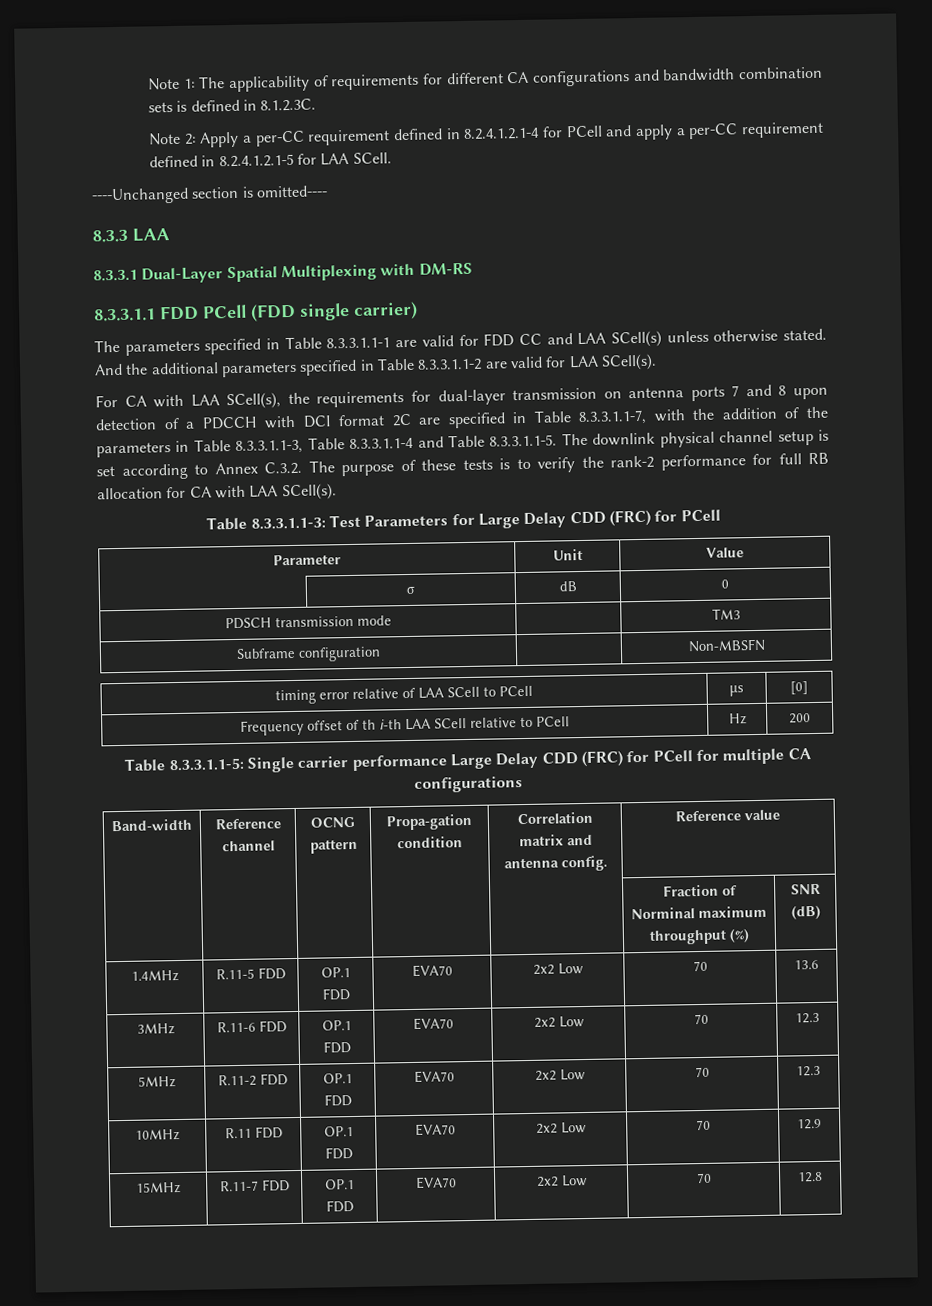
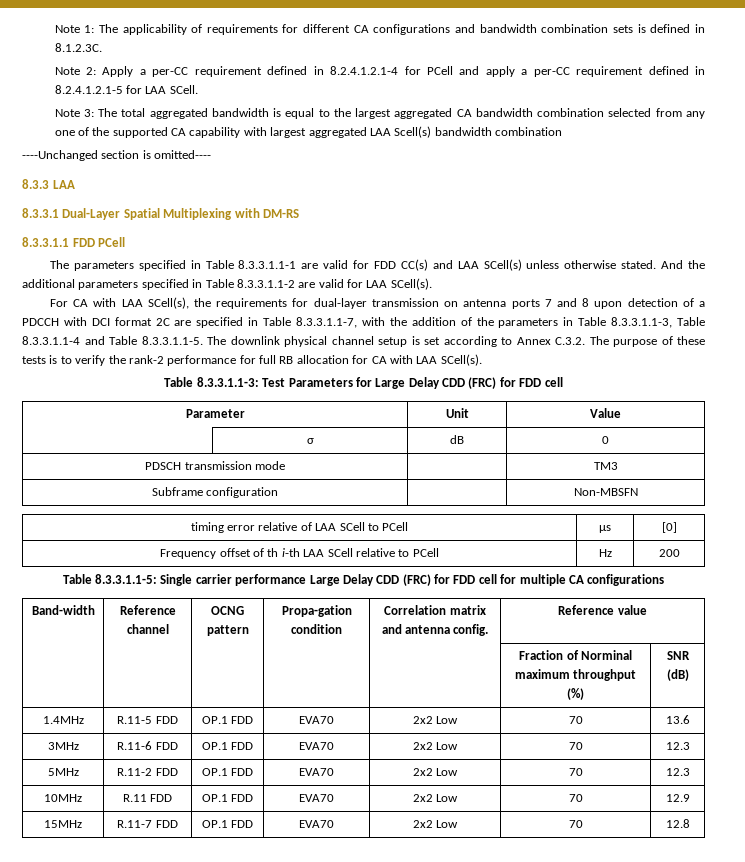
(392, 158) none -> [54,108,705,119] [54,126,563,138] // Note 3: The total aggregated bandwidth is equal to the largest aggregated CA bandwidth combination selected from any one of the supported CA capability with largest aggregated LAA Scell(s) bandwidth combination
[250,301,418,322] (FDD single carrier) -> (126, 242) none
[518,333,542,346] CC -> [400,259,428,271] CC(s)
[680,509,721,522] PCell -> [519,377,563,387] FDD cell
[652,750,693,762] PCell -> [453,574,497,584] FDD cell

